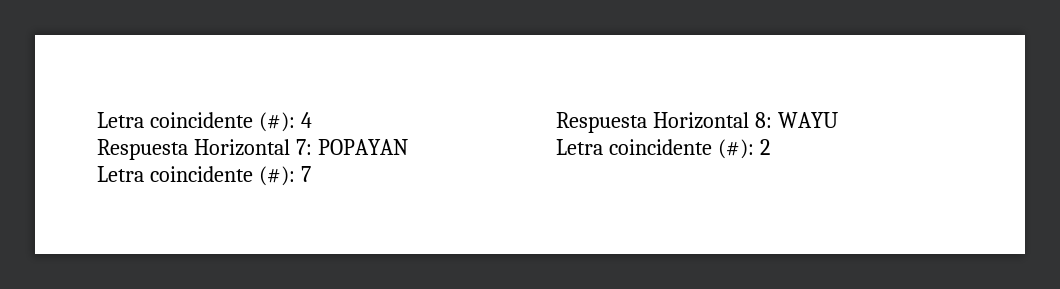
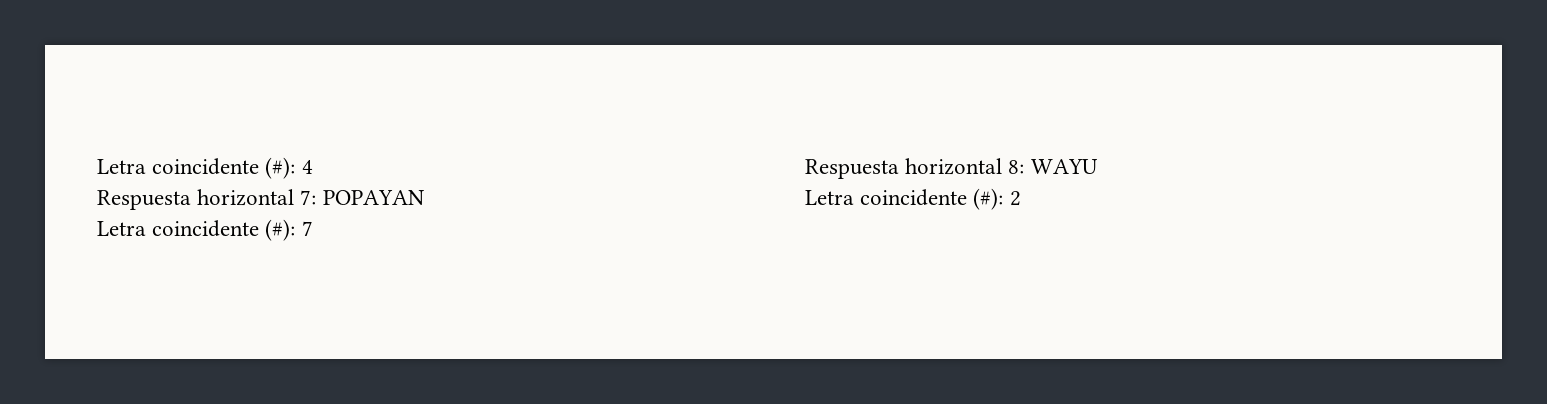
[193,139,290,156] Horizontal -> [197,189,295,206] horizontal
[652,112,749,129] Horizontal -> [905,158,1003,175] horizontal

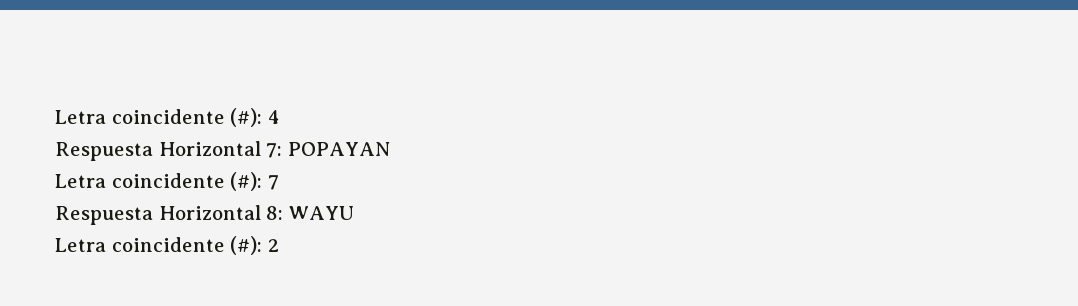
[197,189,295,206] horizontal -> [158,141,261,156] Horizontal
[905,158,1003,175] horizontal -> [158,205,261,220] Horizontal

